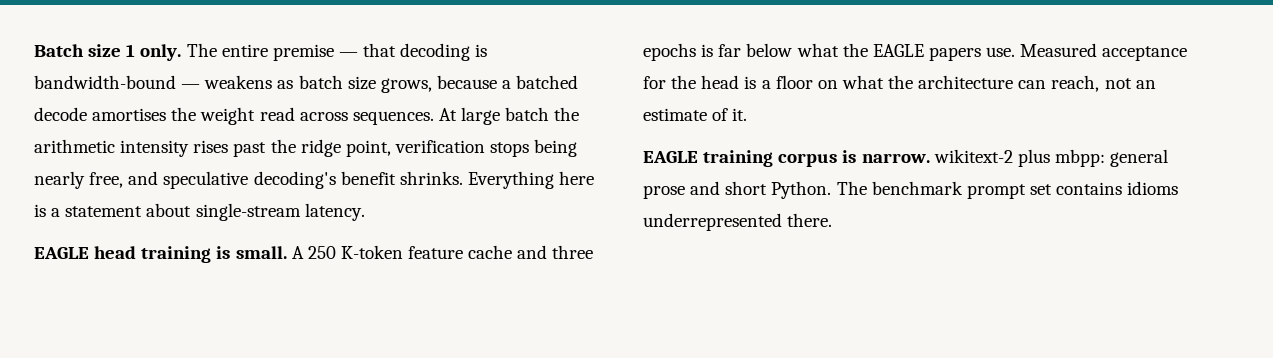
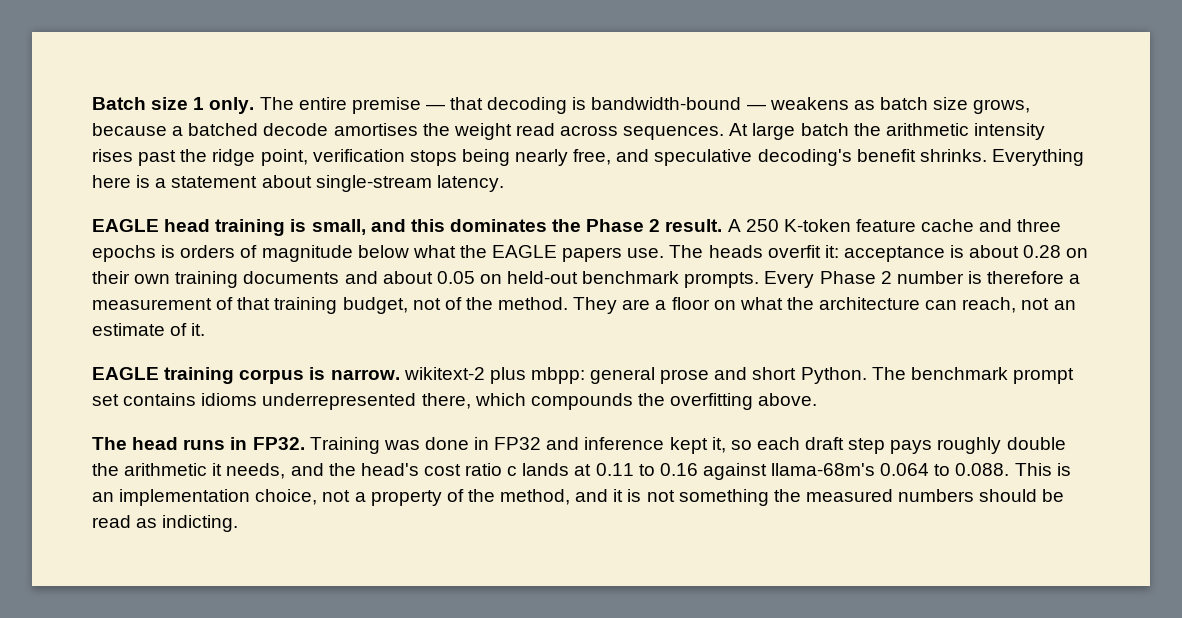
[235,246,287,259] small. -> [311,219,723,235] small, and this dominates the Phase 2 result.
[718,44,742,57] far -> [180,245,353,262] orders of magnitude
[1020,43,1188,61] [643,75,757,89] Measured acceptance for the head is -> [669,245,1089,262] [92,271,1081,288] [92,297,651,314] The heads overfit it: acceptance is about 0.28 on their own training documents and about 0.05 on held-out benchmark prompts. Every Phase 2 number is therefore a measurement of that training budget, not of the method. They are
[787,213,833,227] there. -> [421,393,818,410] [92,437,1066,454] [92,463,1071,480] [92,489,1065,506] [92,515,239,532] there, which compounds the overfitting above. // The head runs in FP32. Training was done in FP32 and inference kept it, so each draft step pays roughly double the arithmetic it needs, and the head's cost ratio c lands at 0.11 to 0.16 against llama-68m's 0.064 to 0.088. This is an implementation choice, not a property of the method, and it is not something the measured numbers should be read as indicting.

